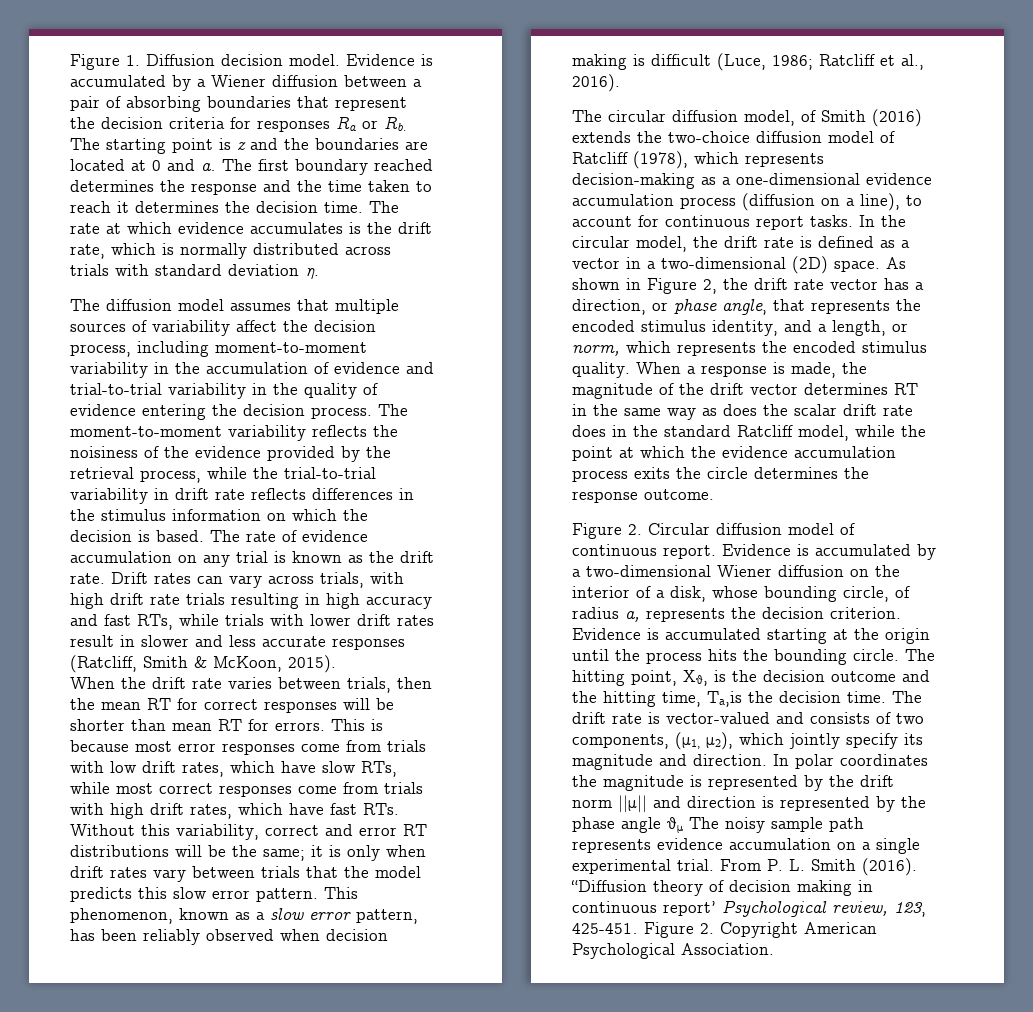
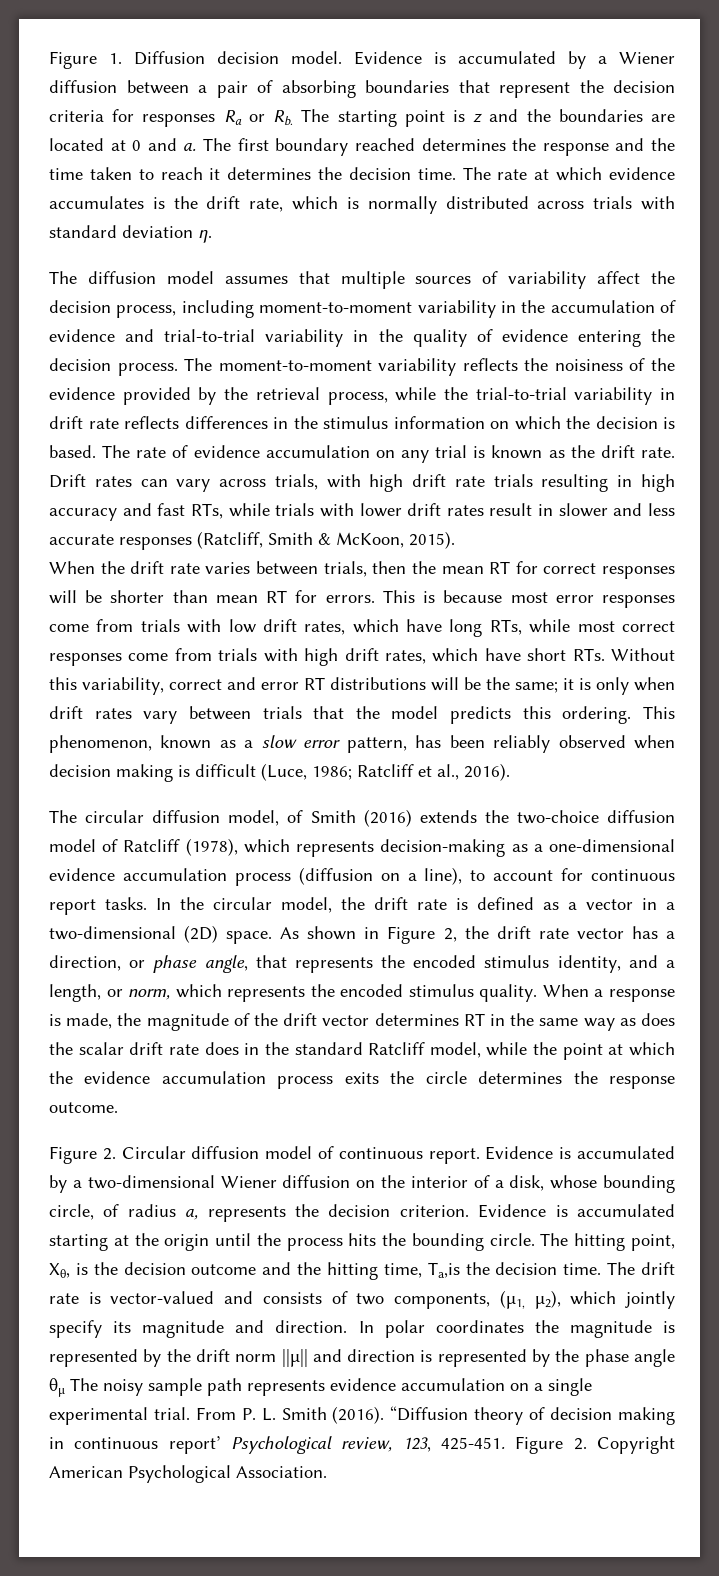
[322,761,356,773] slow -> [449,619,483,637] long
[330,803,357,815] fast -> [527,648,567,661] short
[173,887,318,902] slow error pattern. -> [562,706,632,724] ordering.

